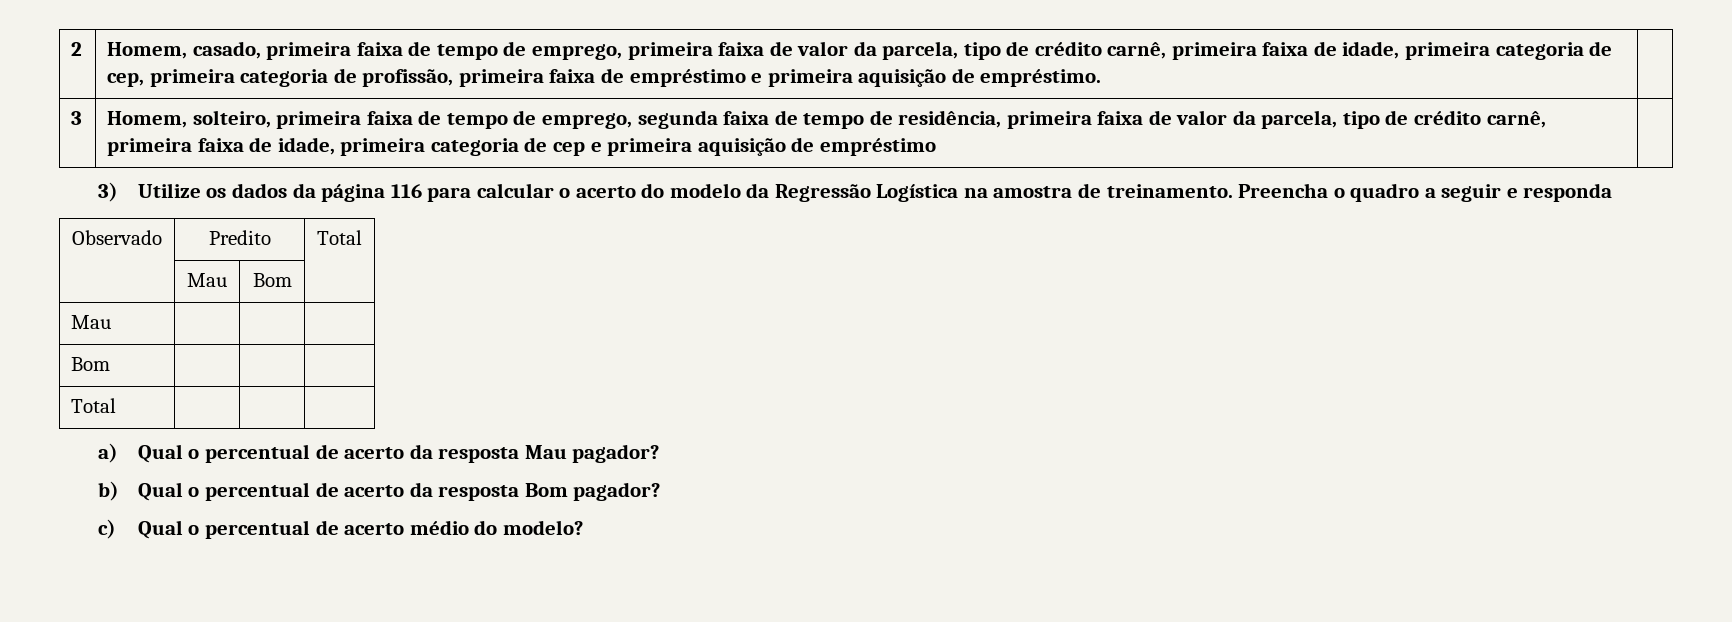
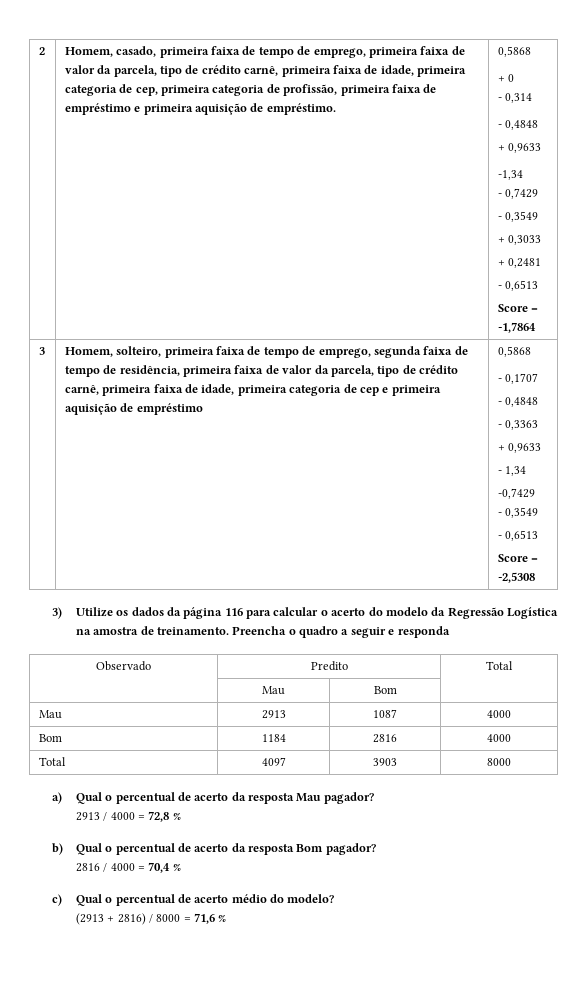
(1102, 78) none -> [497,46,531,57] [497,74,515,82] [497,93,533,103] [497,120,539,130] [497,143,542,153] [497,170,523,180] [497,188,539,199] [497,211,539,222] [497,235,542,245] [497,258,542,268] [497,280,539,291] [497,304,539,312] [497,322,536,333] 0,5868 // + 0 // - 0,314 // - 0,4848 // + 0,9633 // -1,34 // - 0,7429 // - 0,3549 // + 0,3033 // + 0,2481 // - 0,6513 // Score = -1,7864
(936, 147) none -> [497,346,531,357] [497,373,539,384] [497,397,539,407] [497,420,539,430] [497,443,542,453] [497,466,527,476] [497,488,535,499] [497,507,539,518] [497,530,539,541] [497,554,539,562] [497,572,535,583] 0,5868 // - 0,1707 // - 0,4848 // - 0,3363 // + 0,9633 // - 1,34 // -0,7429 // - 0,3549 // - 0,6513 // Score = -2,5308
[71,357,111,371] [71,398,117,413] | | // Bom | | | // Total | | | -> [261,710,286,719] [373,709,397,718] [487,710,511,718] [38,734,62,742] [261,734,286,742] [373,734,397,743] [487,734,511,742] [38,757,66,766] [261,757,286,766] [373,758,397,766] [487,758,511,766] 2913 | 1087 | 4000 // Bom | 1184 | 2816 | 4000 // Total | 4097 | 3903 | 8000
(660, 453) none -> [75,811,181,822] // 2913 / 4000 = 72,8 %
(661, 491) none -> [75,862,181,873] // 2816 / 4000 = 70,4 %
(583, 527) none -> [75,913,227,925] // (2913 + 2816) / 8000 = 71,6 %

